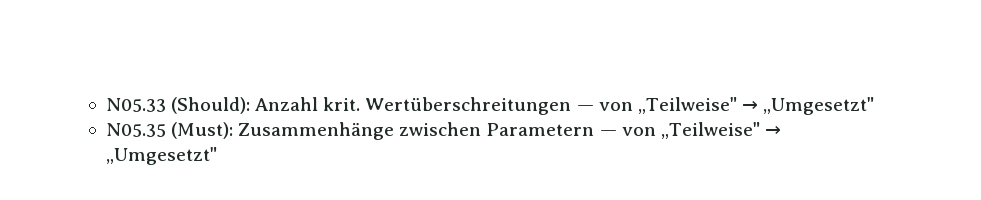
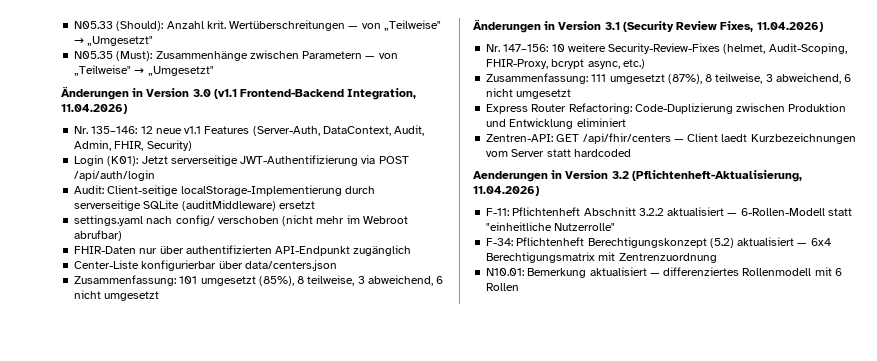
(217, 156) none -> [61,86,417,100] [61,104,127,114] [74,125,425,136] [74,140,192,151] [74,155,409,166] [74,170,156,181] [74,185,375,196] [74,200,315,211] [74,215,408,226] [74,230,123,241] [74,245,412,256] [74,260,337,271] [74,275,444,286] [74,290,160,301] [473,19,823,33] [486,43,847,54] [486,59,645,69] [486,73,852,84] [486,88,572,99] [486,103,847,114] [486,118,626,129] [486,133,856,144] [486,149,631,157] [473,170,802,182] [473,186,539,196] [486,207,852,216] [486,222,616,231] [486,237,831,248] [486,252,717,263] [486,267,842,278] [486,283,520,291] // Änderungen in Version 3.0 (v1.1 Frontend-Backend Integration, 11.04.2026) // Nr. 135–146: 12 neue v1.1 Features (Server-Auth, DataContext, Audit, Admin, FHIR, Security) // Login (K01): Jetzt serverseitige JWT-Authentifizierung via POST /api/auth/login // Audit: Client-seitige localStorage-Implementierung durch serverseitige SQLite (auditMiddleware) ersetzt // settings.yaml nach config/ verschoben (nicht mehr im Webroot abrufbar) // FHIR-Daten nur über authentifizierten API-Endpunkt zugänglich // Center-Liste konfigurierbar über data/centers.json // Zusammenfassung: 101 umgesetzt (85%), 8 teilweise, 3 abweichend, 6 nicht umgesetzt // Änderungen in Version 3.1 (Security Review Fixes, 11.04.2026) // Nr. 147–156: 10 weitere Security-Review-Fixes (helmet, Audit-Scoping, FHIR-Proxy, bcrypt async, etc.) // Zusammenfassung: 111 umgesetzt (87%), 8 teilweise, 3 abweichend, 6 nicht umgesetzt // Express Router Refactoring: Code-Duplizierung zwischen Produktion und Entwicklung eliminiert // Zentren-API: GET /api/fhir/centers — Client laedt Kurzbezeichnungen vom Server statt hardcoded // Aenderungen in Version 3.2 (Pflichtenheft-Aktualisierung, 11.04.2026) // F-11: Pflichtenheft Abschnitt 3.2.2 aktualisiert — 6-Rollen-Modell statt "einheitliche Nutzerrolle" // F-34: Pflichtenheft Berechtigungskonzept (5.2) aktualisiert — 6x4 Berechtigungsmatrix mit Zentrenzuordnung // N10.01: Bemerkung aktualisiert — differenziertes Rollenmodell mit 6 Rollen

